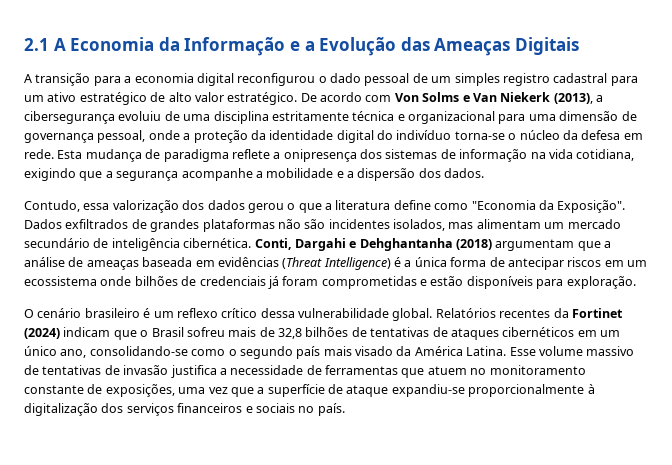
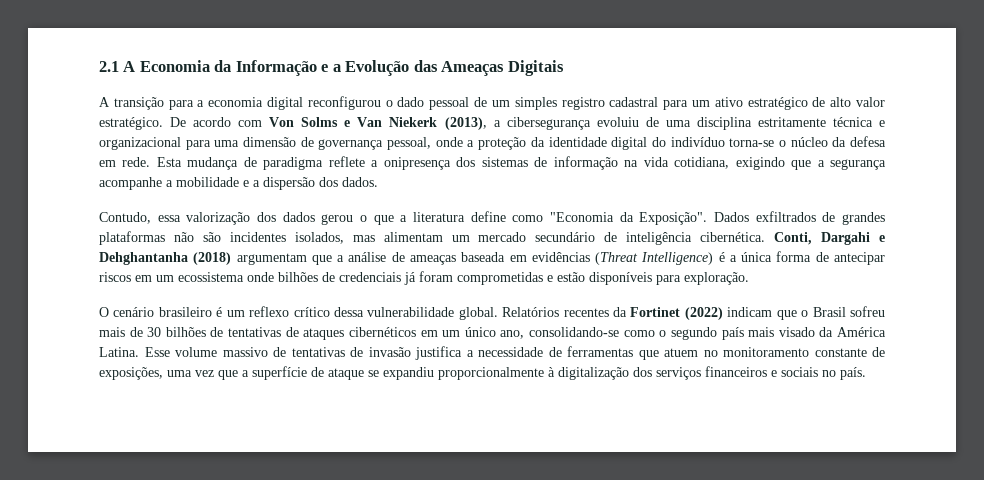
[24,328,60,339] (2024) -> [684,307,723,320] (2022)
[278,328,302,339] 32,8 -> [147,327,162,337] 30
[391,384,465,397] expandiu-se -> [368,367,434,380] se expandiu

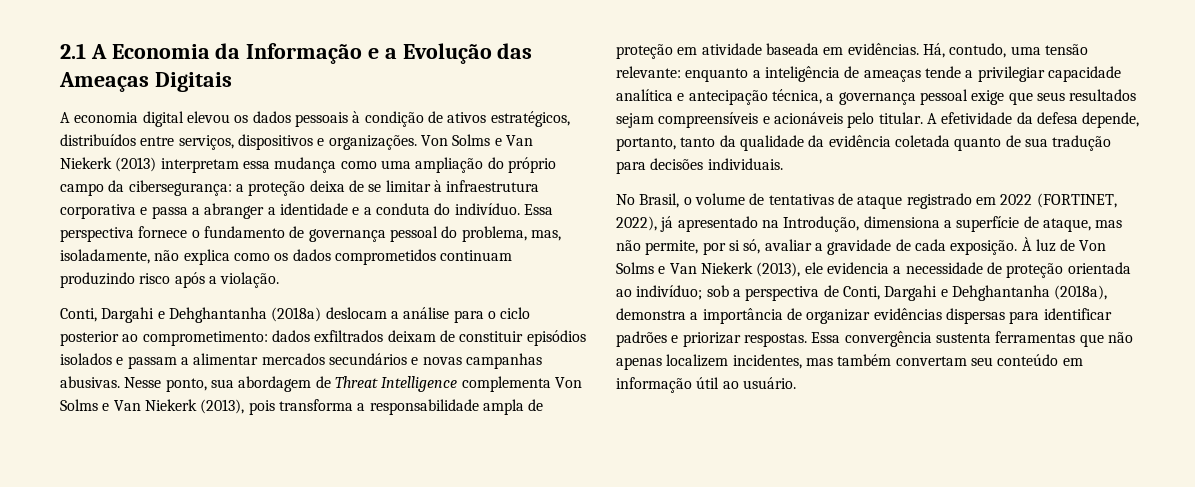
[113,96,886,110] [99,117,885,130] [99,136,887,150] [99,156,887,170] [99,177,378,190] [99,211,885,225] [99,231,885,245] [99,251,886,265] [99,271,749,285] [99,306,886,320] [99,327,886,340] [99,346,885,360] [99,366,866,380] transição para a economia digital reconfigurou o dado pessoal de um simples registro cadastral para um ativo estratégico de alto valor estratégico. De acordo com Von Solms e Van Niekerk (2013), a cibersegurança evoluiu de uma disciplina estritamente técnica e organizacional para uma dimensão de governança pessoal, onde a proteção da identidade digital do indivíduo torna-se o núcleo da defesa em rede. Esta mudança de paradigma reflete a onipresença dos sistemas de informação na vida cotidiana, exigindo que a segurança acompanhe a mobilidade e a dispersão dos dados. // Contudo, essa valorização dos dados gerou o que a literatura define como "Economia da Exposição". Dados exfiltrados de grandes plataformas não são incidentes isolados, mas alimentam um mercado secundário de inteligência cibernética. Conti, Dargahi e Dehghantanha (2018) argumentam que a análise de ameaças baseada em evidências (Threat Intelligence) é a única forma de antecipar riscos em um ecossistema onde bilhões de credenciais já foram comprometidas e estão disponíveis para exploração. // O cenário brasileiro é um reflexo crítico dessa vulnerabilidade global. Relatórios recentes da Fortinet (2022) indicam que o Brasil sofreu mais de 30 bilhões de tentativas de ataques cibernéticos em um único ano, consolidando-se como o segundo país mais visado da América Latina. Esse volume massivo de tentativas de invasão justifica a necessidade de ferramentas que atuem no monitoramento constante de exposições, uma vez que a superfície de ataque se expandiu proporcionalmente à digitalização dos serviços financeiros e sociais no país. -> [74,111,570,127] [60,134,533,150] [60,157,556,173] [60,180,540,196] [60,203,553,219] [60,226,561,242] [60,249,513,265] [60,272,280,288] [60,307,531,323] [60,330,586,346] [60,353,542,369] [60,376,582,392] [60,399,544,415] [616,43,1088,59] [616,66,1121,82] [616,89,1137,105] [616,112,1140,128] [616,135,1112,151] [616,158,783,174] [616,193,1117,209] [616,216,1123,232] [616,237,1107,255] [616,262,1131,278] [616,285,1108,301] [616,308,1112,324] [616,331,1133,347] [616,354,1083,370] [616,377,796,393] economia digital elevou os dados pessoais à condição de ativos estratégicos, distribuídos entre serviços, dispositivos e organizações. Von Solms e Van Niekerk (2013) interpretam essa mudança como uma ampliação do próprio campo da cibersegurança: a proteção deixa de se limitar à infraestrutura corporativa e passa a abranger a identidade e a conduta do indivíduo. Essa perspectiva fornece o fundamento de governança pessoal do problema, mas, isoladamente, não explica como os dados comprometidos continuam produzindo risco após a violação. // Conti, Dargahi e Dehghantanha (2018a) deslocam a análise para o ciclo posterior ao comprometimento: dados exfiltrados deixam de constituir episódios isolados e passam a alimentar mercados secundários e novas campanhas abusivas. Nesse ponto, sua abordagem de Threat Intelligence complementa Von Solms e Van Niekerk (2013), pois transforma a responsabilidade ampla de proteção em atividade baseada em evidências. Há, contudo, uma tensão relevante: enquanto a inteligência de ameaças tende a privilegiar capacidade analítica e antecipação técnica, a governança pessoal exige que seus resultados sejam compreensíveis e acionáveis pelo titular. A efetividade da defesa depende, portanto, tanto da qualidade da evidência coletada quanto de sua tradução para decisões individuais. // No Brasil, o volume de tentativas de ataque registrado em 2022 (FORTINET, 2022), já apresentado na Introdução, dimensiona a superfície de ataque, mas não permite, por si só, avaliar a gravidade de cada exposição. À luz de Von Solms e Van Niekerk (2013), ele evidencia a necessidade de proteção orientada ao indivíduo; sob a perspectiva de Conti, Dargahi e Dehghantanha (2018a), demonstra a importância de organizar evidências dispersas para identificar padrões e priorizar respostas. Essa convergência sustenta ferramentas que não apenas localizem incidentes, mas também convertam seu conteúdo em informação útil ao usuário.

